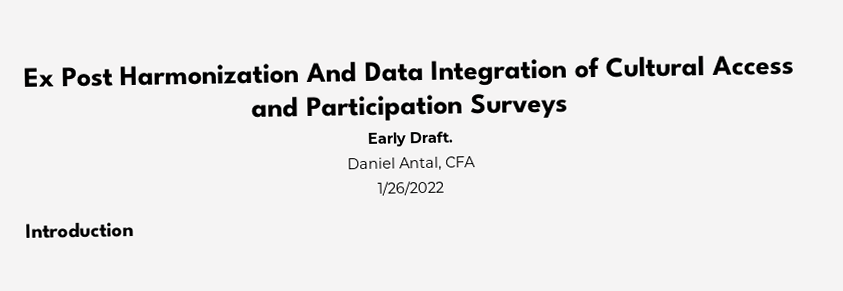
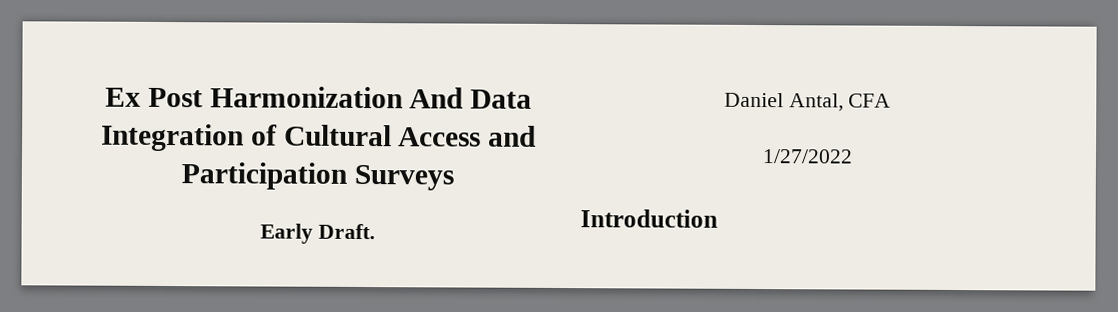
[377,180,444,196] 1/26/2022 -> [761,149,853,164] 1/27/2022

